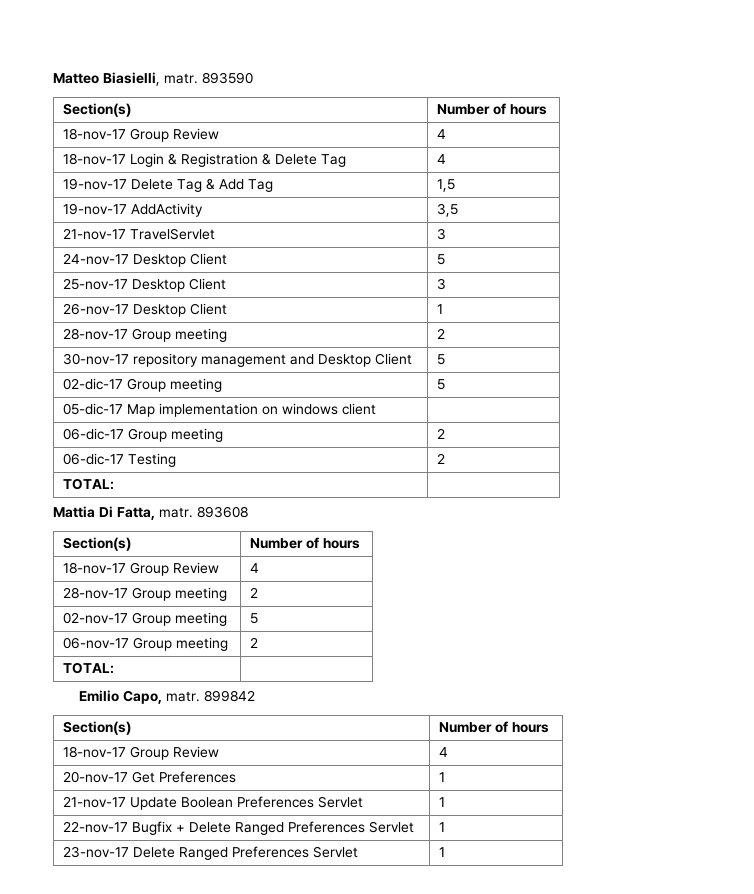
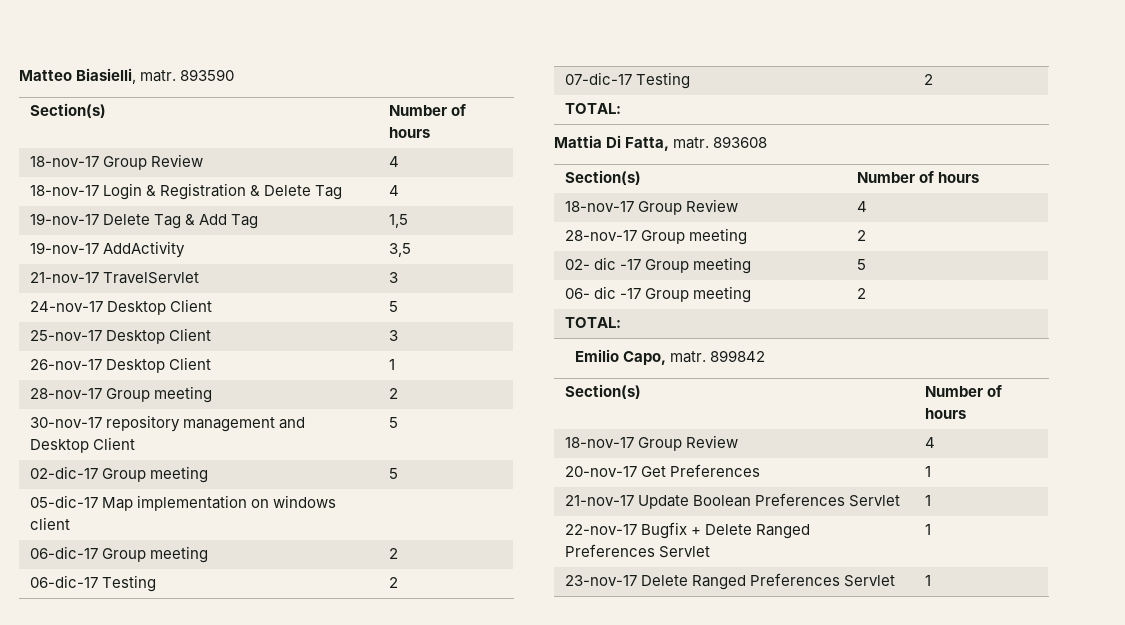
(445, 458) none -> [564,72,691,89] [923,74,933,85] // 07-dic-17 Testing | 2
[62,612,227,626] [249,613,258,624] [62,637,129,649] 02-nov-17 Group meeting | 5 // 06-nov-17 -> [564,257,752,274] [856,259,866,270] [564,286,642,299] 02- dic -17 Group meeting | 5 // 06- dic -17

